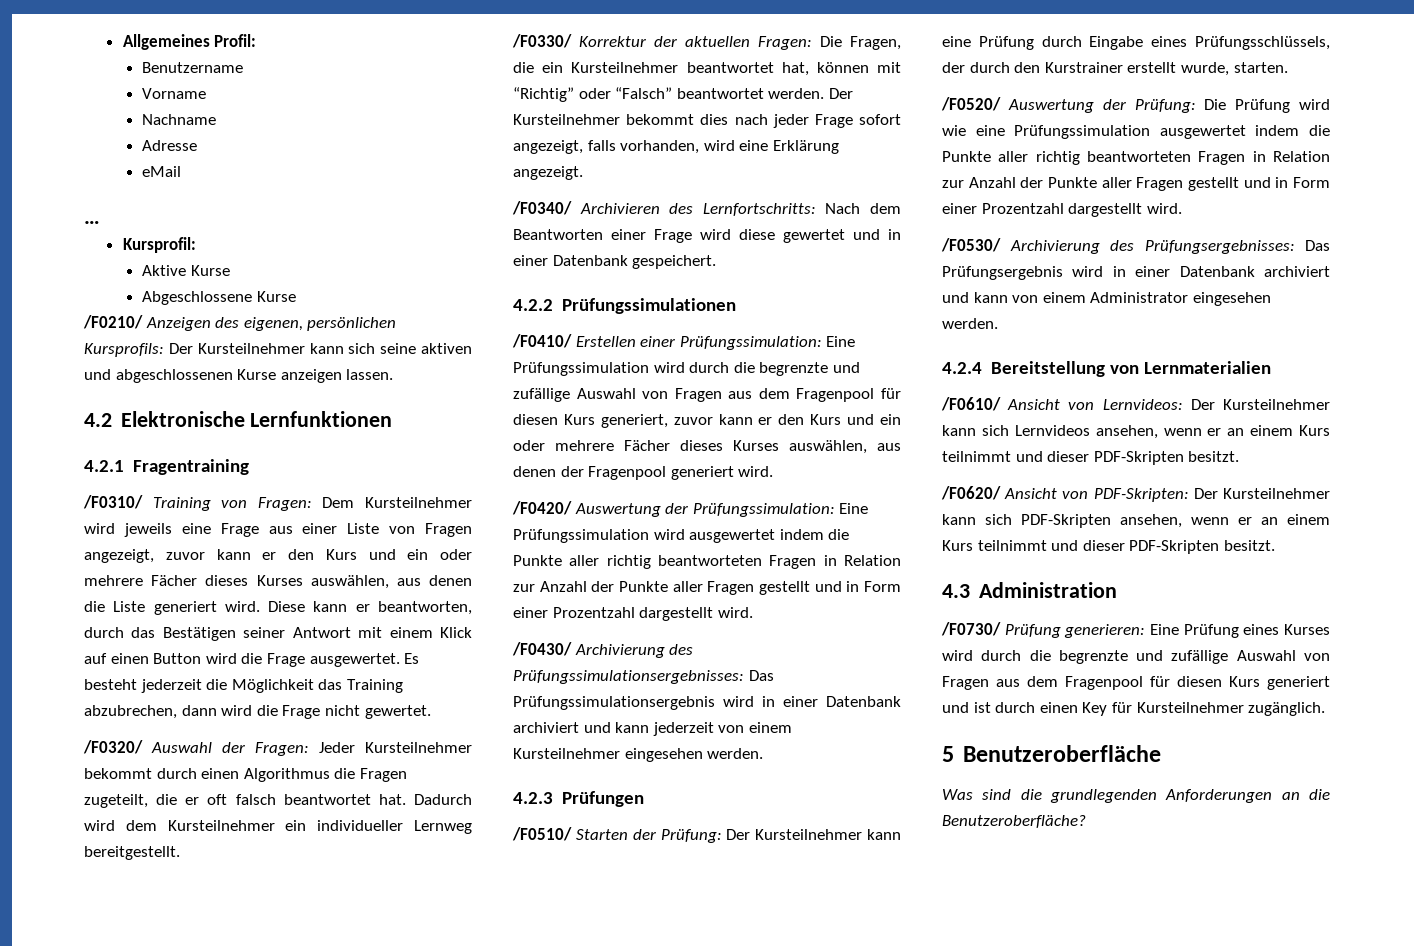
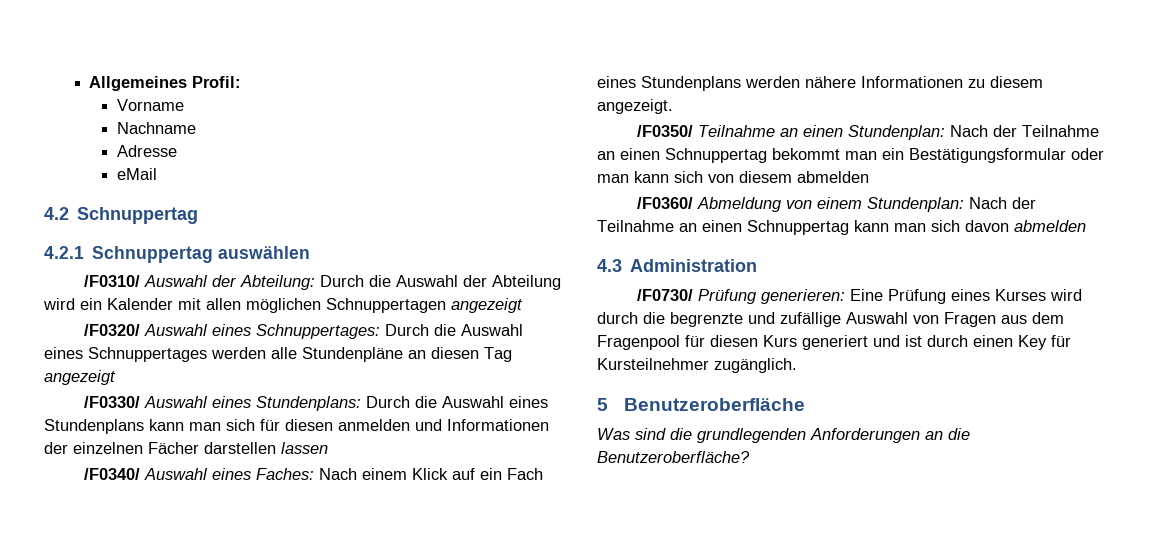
[142,62,244,73] // Benutzername -> (242, 82) none
[84,221,100,224] [122,237,196,253] [142,265,230,276] [142,291,296,305] [83,315,397,331] [84,343,472,357] [84,369,394,383] [84,411,393,427] [84,459,249,475] [83,495,472,511] [84,523,472,537] [84,549,472,563] [84,575,472,589] [84,601,472,615] [84,627,472,641] [84,653,420,667] [84,679,403,693] [84,705,431,719] [83,740,472,756] [84,768,407,782] [84,794,472,808] [84,820,473,834] [84,846,180,860] [512,34,901,50] [513,62,901,76] [513,87,853,102] [513,114,901,128] [513,140,839,154] [513,166,583,180] [512,201,901,216] [513,229,901,243] [513,255,717,269] [513,298,736,314] [512,334,856,350] [513,362,860,376] [513,388,901,402] [513,414,902,428] [513,440,901,454] [513,466,774,480] [512,501,869,517] [513,529,850,543] [513,555,901,569] [513,581,901,595] [513,607,753,621] [512,642,694,658] [513,670,774,684] [513,696,901,710] [513,722,792,736] [513,748,764,762] [513,791,644,807] [512,827,901,843] [942,36,1330,50] [942,62,1288,76] [941,97,1330,113] [942,125,1330,139] [942,151,1330,165] [942,177,1330,191] [942,203,1182,217] [941,238,1330,254] [942,266,1330,280] [942,292,1271,306] [942,318,998,329] [942,361,1271,377] [941,397,1330,411] [942,425,1330,439] [942,451,1240,465] [941,486,1330,502] [942,514,1330,528] [942,540,1275,554] … // Kursprofil: // Aktive Kurse // Abgeschlossene Kurse // /F0210/ Anzeigen des eigenen, persönlichen Kursprofils: Der Kursteilnehmer kann sich seine aktiven und abgeschlossenen Kurse anzeigen lassen. // 4.2 Elektronische Lernfunktionen // 4.2.1 Fragentraining // /F0310/ Training von Fragen: Dem Kursteilnehmer wird jeweils eine Frage aus einer Liste von Fragen angezeigt, zuvor kann er den Kurs und ein oder mehrere Fächer dieses Kurses auswählen, aus denen die Liste generiert wird. Diese kann er beantworten, durch das Bestätigen seiner Antwort mit einem Klick auf einen Button wird die Frage ausgewertet. Es besteht jederzeit die Möglichkeit das Training abzubrechen, dann wird die Frage nicht gewertet. // /F0320/ Auswahl der Fragen: Jeder Kursteilnehmer bekommt durch einen Algorithmus die Fragen zugeteilt, die er oft falsch beantwortet hat. Dadurch wird dem Kursteilnehmer ein individueller Lernweg bereitgestellt. // /F0330/ Korrektur der aktuellen Fragen: Die Fragen, die ein Kursteilnehmer beantwortet hat, können mit “Richtig” oder “Falsch” beantwortet werden. Der Kursteilnehmer bekommt dies nach jeder Frage sofort angezeigt, falls vorhanden, wird eine Erklärung angezeigt. // /F0340/ Archivieren des Lernfortschritts: Nach dem Beantworten einer Frage wird diese gewertet und in einer Datenbank gespeichert. // 4.2.2 Prüfungssimulationen // /F0410/ Erstellen einer Prüfungssimulation: Eine Prüfungssimulation wird durch die begrenzte und zufällige Auswahl von Fragen aus dem Fragenpool für diesen Kurs generiert, zuvor kann er den Kurs und ein oder mehrere Fächer dieses Kurses auswählen, aus denen der Fragenpool generiert wird. // /F0420/ Auswertung der Prüfungssimulation: Eine Prüfungssimulation wird ausgewertet indem die Punkte aller richtig beantworteten Fragen in Relation zur Anzahl der Punkte aller Fragen gestellt und in Form einer Prozentzahl dargestellt wird. // /F0430/ Archivierung des Prüfungssimulationsergebnisses: Das Prüfungssimulationsergebnis wird in einer Datenbank archiviert und kann jederzeit von einem Kursteilnehmer eingesehen werden. // 4.2.3 Prüfungen // /F0510/ Starten der Prüfung: Der Kursteilnehmer kann eine Prüfung durch Eingabe eines Prüfungsschlüssels, der durch den Kurstrainer erstellt wurde, starten. // /F0520/ Auswertung der Prüfung: Die Prüfung wird wie eine Prüfungssimulation ausgewertet indem die Punkte aller richtig beantworteten Fragen in Relation zur Anzahl der Punkte aller Fragen gestellt und in Form einer Prozentzahl dargestellt wird. // /F0530/ Archivierung des Prüfungsergebnisses: Das Prüfungsergebnis wird in einer Datenbank archiviert und kann von einem Administrator eingesehen werden. // 4.2.4 Bereitstellung von Lernmaterialien // /F0610/ Ansicht von Lernvideos: Der Kursteilnehmer kann sich Lernvideos ansehen, wenn er an einem Kurs teilnimmt und dieser PDF-Skripten besitzt. // /F0620/ Ansicht von PDF-Skripten: Der Kursteilnehmer kann sich PDF-Skripten ansehen, wenn er an einem Kurs teilnimmt und dieser PDF-Skripten besitzt. -> [44,207,199,224] [44,246,311,263] [83,275,561,290] [43,298,523,313] [83,324,523,339] [44,347,512,362] [44,370,116,385] [83,396,548,411] [44,419,549,434] [44,442,328,454] [83,468,543,480] [597,76,1043,91] [597,99,673,114] [636,125,1099,140] [597,148,1104,163] [597,171,869,183] [636,197,1036,212] [597,220,1086,235] 4.2 Schnuppertag // 4.2.1 Schnuppertag auswählen // /F0310/ Auswahl der Abteilung: Durch die Auswahl der Abteilung wird ein Kalender mit allen möglichen Schnuppertagen angezeigt // /F0320/ Auswahl eines Schnuppertages: Durch die Auswahl eines Schnuppertages werden alle Stundenpläne an diesen Tag angezeigt // /F0330/ Auswahl eines Stundenplans: Durch die Auswahl eines Stundenplans kann man sich für diesen anmelden und Informationen der einzelnen Fächer darstellen lassen // /F0340/ Auswahl eines Faches: Nach einem Klick auf ein Fach eines Stundenplans werden nähere Informationen zu diesem angezeigt. // /F0350/ Teilnahme an einen Stundenplan: Nach der Teilnahme an einen Schnuppertag bekommt man ein Bestätigungsformular oder man kann sich von diesem abmelden // /F0360/ Abmeldung von einem Stundenplan: Nach der Teilnahme an einen Schnuppertag kann man sich davon abmelden

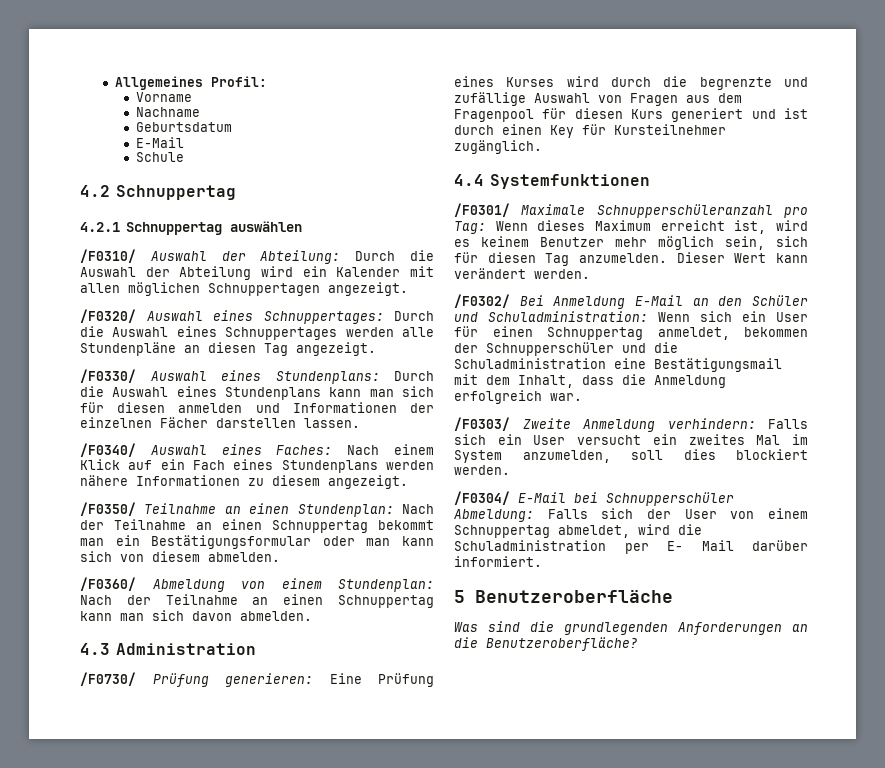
[116,145,177,157] [116,168,157,180] Adresse // eMail -> [135,122,232,132] [135,137,184,148] [135,152,184,162] Geburtsdatum // E-Mail // Schule
[451,298,523,313] angezeigt -> [328,282,408,296] angezeigt.
[44,370,116,385] angezeigt -> [296,342,376,356] angezeigt.
[281,442,328,454] lassen -> [304,418,360,428] lassen.
[797,171,869,183] abmelden -> [208,552,280,562] abmelden.
[1014,220,1086,232] abmelden -> [240,611,312,621] abmelden.
(797, 365) none -> [454,174,651,189] [454,203,808,218] [454,220,808,234] [454,236,808,250] [454,252,808,266] [454,268,590,279] [454,294,808,309] [454,311,808,322] [454,326,808,340] [454,342,678,356] [454,358,782,372] [454,374,726,388] [454,390,582,404] [454,417,808,432] [454,434,808,445] [454,449,808,463] [454,465,510,475] [454,491,734,506] [454,508,808,522] [454,524,702,538] [454,540,808,554] [454,556,542,567] // 4.4 Systemfunktionen // /F0301/ Maximale Schnupperschüleranzahl pro Tag: Wenn dieses Maximum erreicht ist, wird es keinem Benutzer mehr möglich sein, sich für diesen Tag anzumelden. Dieser Wert kann verändert werden. // /F0302/ Bei Anmeldung E-Mail an den Schüler und Schuladministration: Wenn sich ein User für einen Schnuppertag anmeldet, bekommen der Schnupperschüler und die Schuladministration eine Bestätigungsmail mit dem Inhalt, dass die Anmeldung erfolgreich war. // /F0303/ Zweite Anmeldung verhindern: Falls sich ein User versucht ein zweites Mal im System anzumelden, soll dies blockiert werden. // /F0304/ E-Mail bei Schnupperschüler Abmeldung: Falls sich der User von einem Schnuppertag abmeldet, wird die Schuladministration per E- Mail darüber informiert.

